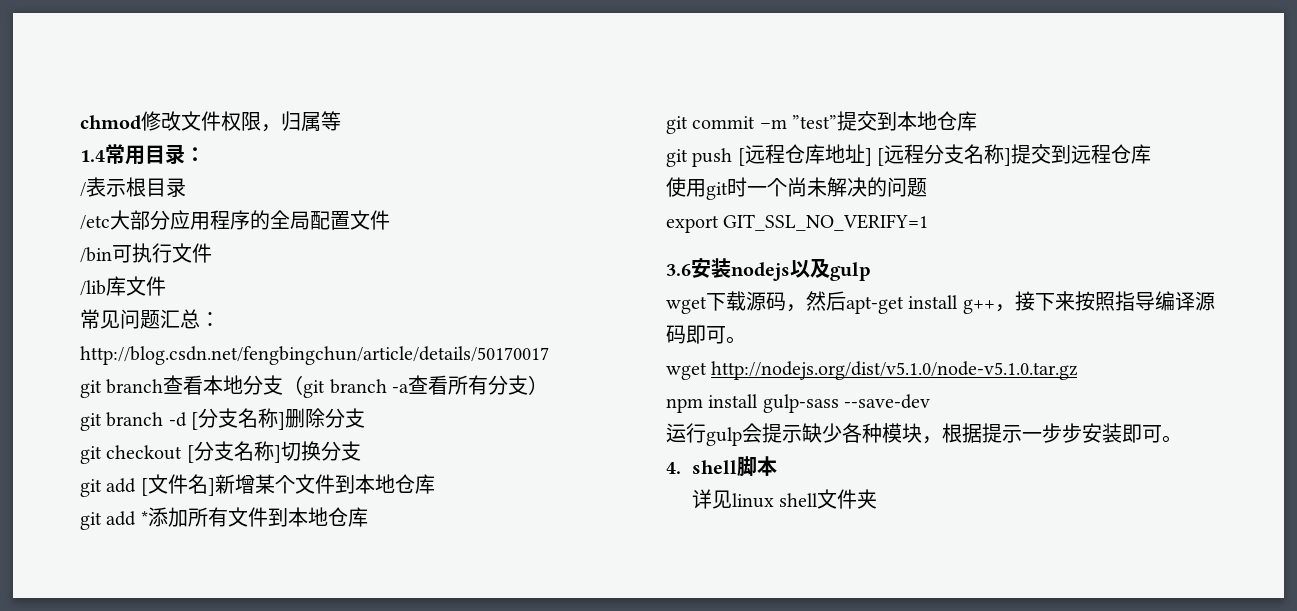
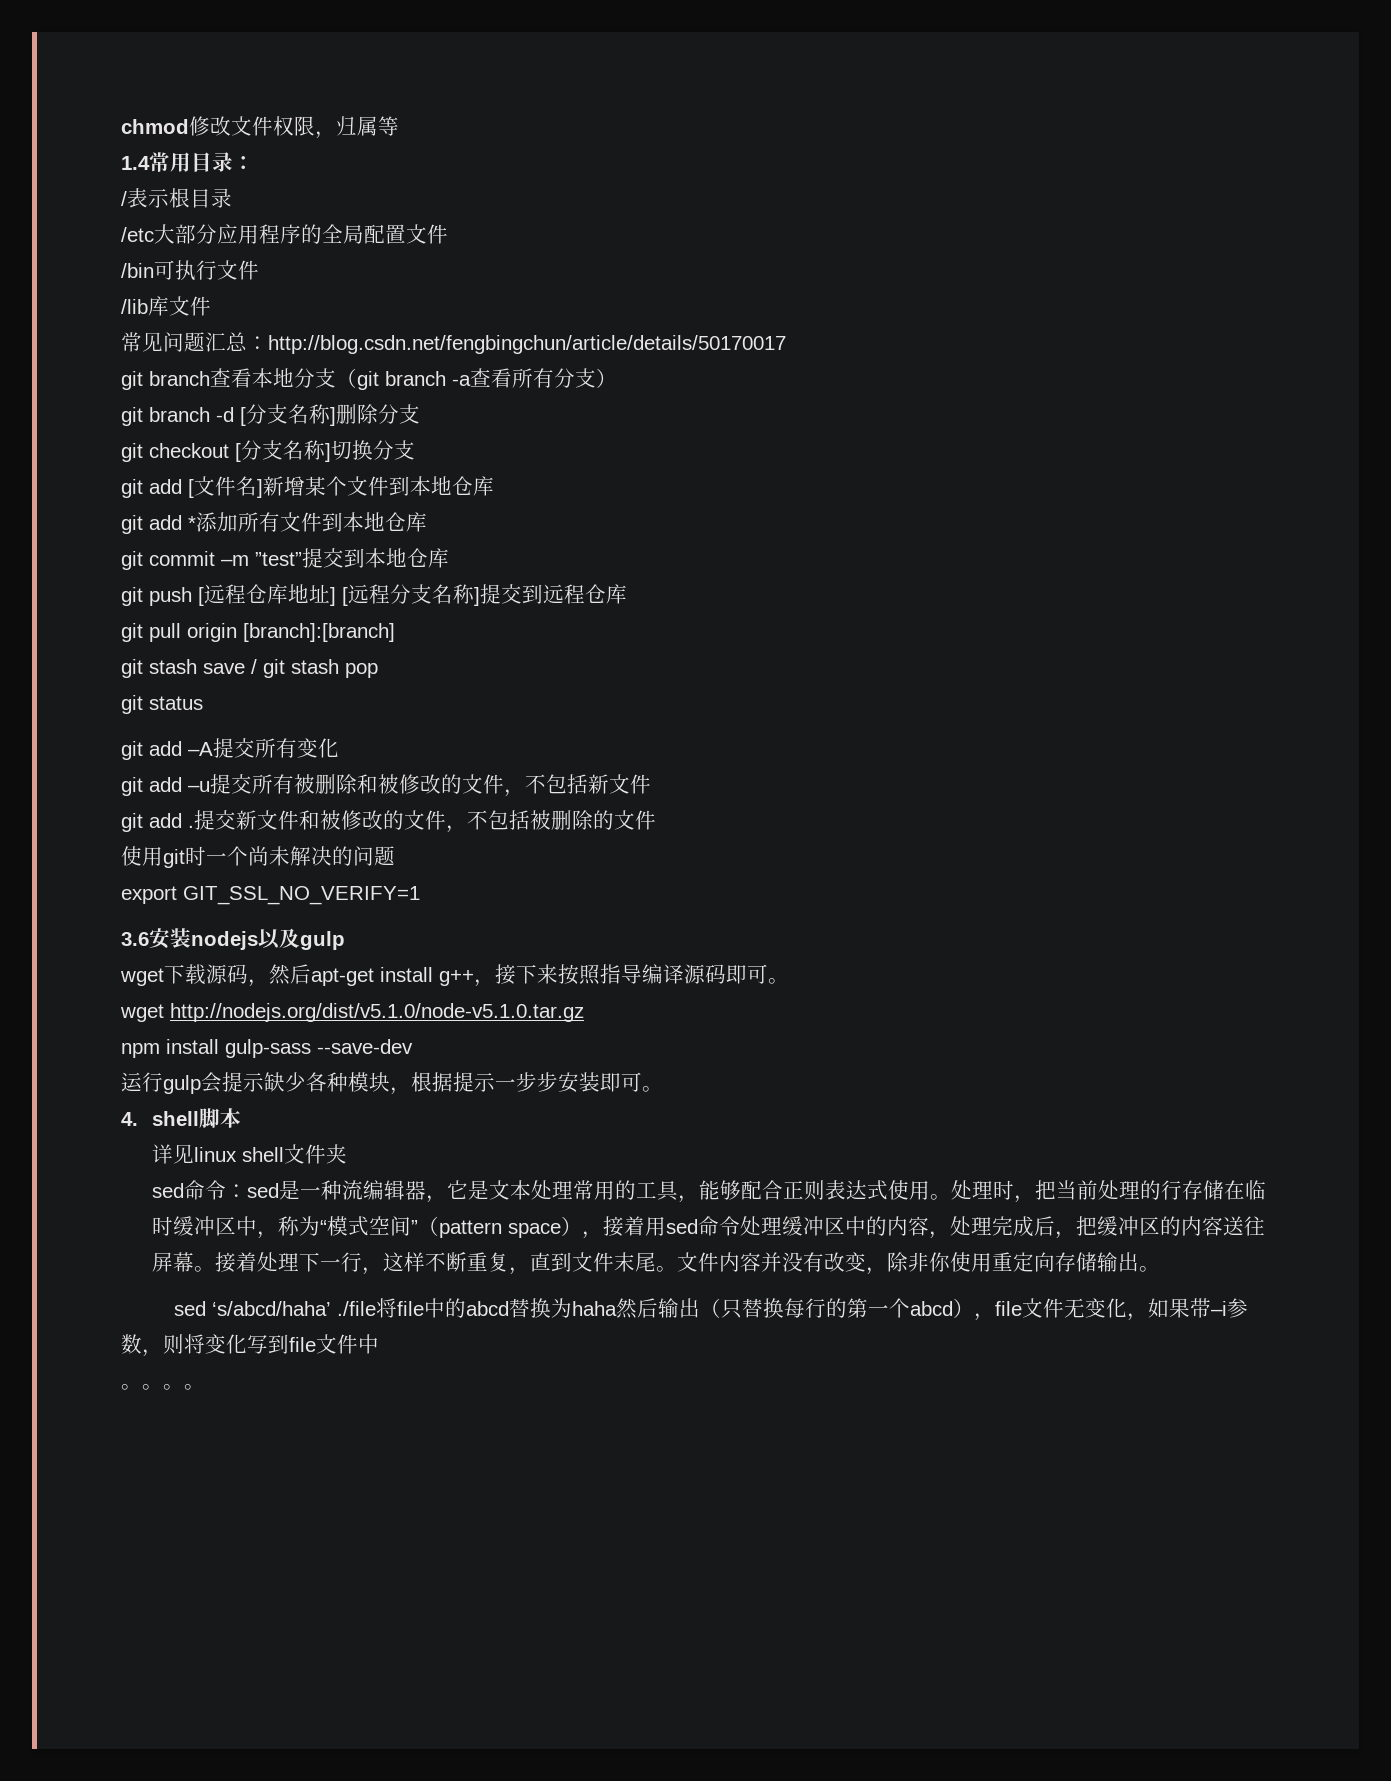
(1152, 154) none -> [121,623,395,642] [121,659,378,678] [121,695,203,714] [121,738,339,760] [121,774,651,797] [121,810,656,833] // git pull origin [branch]:[branch] // git stash save / git stash pop // git status // git add –A提交所有变化 // git add –u提交所有被删除和被修改的文件，不包括新文件 // git add .提交新文件和被修改的文件，不包括被删除的文件
(877, 499) none -> [152,1180,1267,1203] [152,1216,1266,1239] [152,1252,1161,1275] [173,1298,1248,1321] [121,1334,379,1357] [121,1384,205,1390] // sed命令：sed是一种流编辑器，它是文本处理常用的工具，能够配合正则表达式使用。处理时，把当前处理的行存储在临时缓冲区中，称为“模式空间”（pattern space），接着用sed命令处理缓冲区中的内容，处理完成后，把缓冲区的内容送往屏幕。接着处理下一行，这样不断重复，直到文件末尾。文件内容并没有改变，除非你使用重定向存储输出。 // sed ‘s/abcd/haha’ ./file将file中的abcd替换为haha然后输出（只替换每行的第一个abcd），file文件无变化，如果带–i参数，则将变化写到file文件中 // 。。。。

